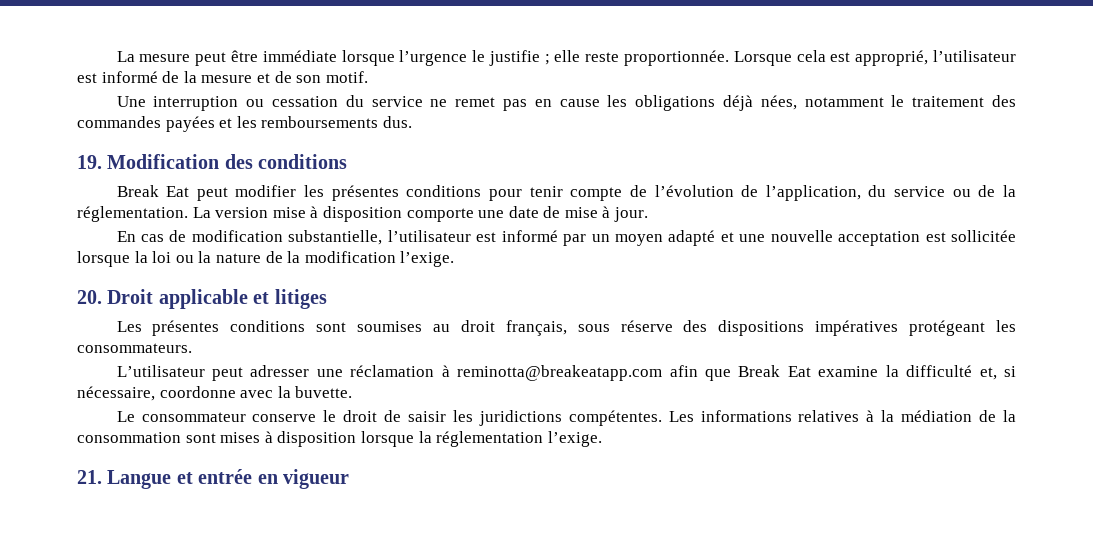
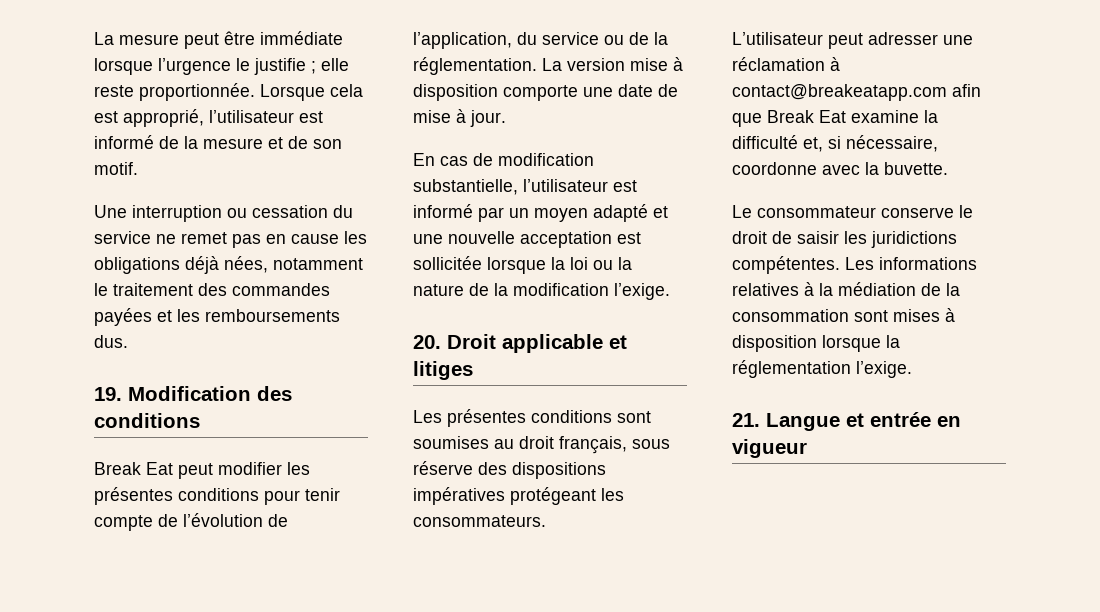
[457,365,663,381] reminotta@breakeatapp.com -> [732,84,947,101] contact@breakeatapp.com

